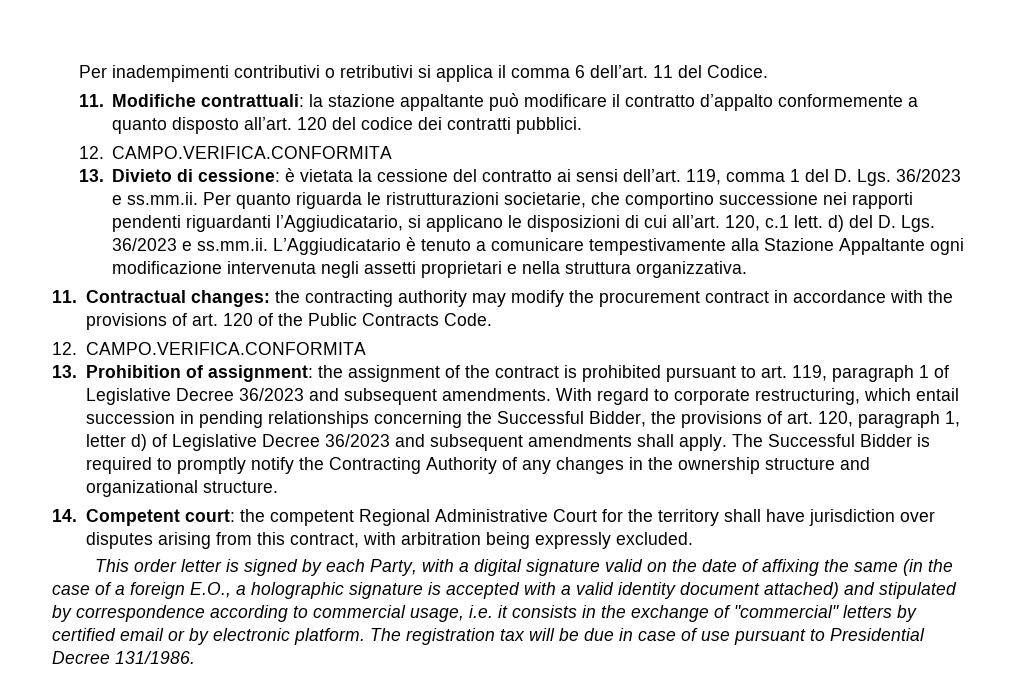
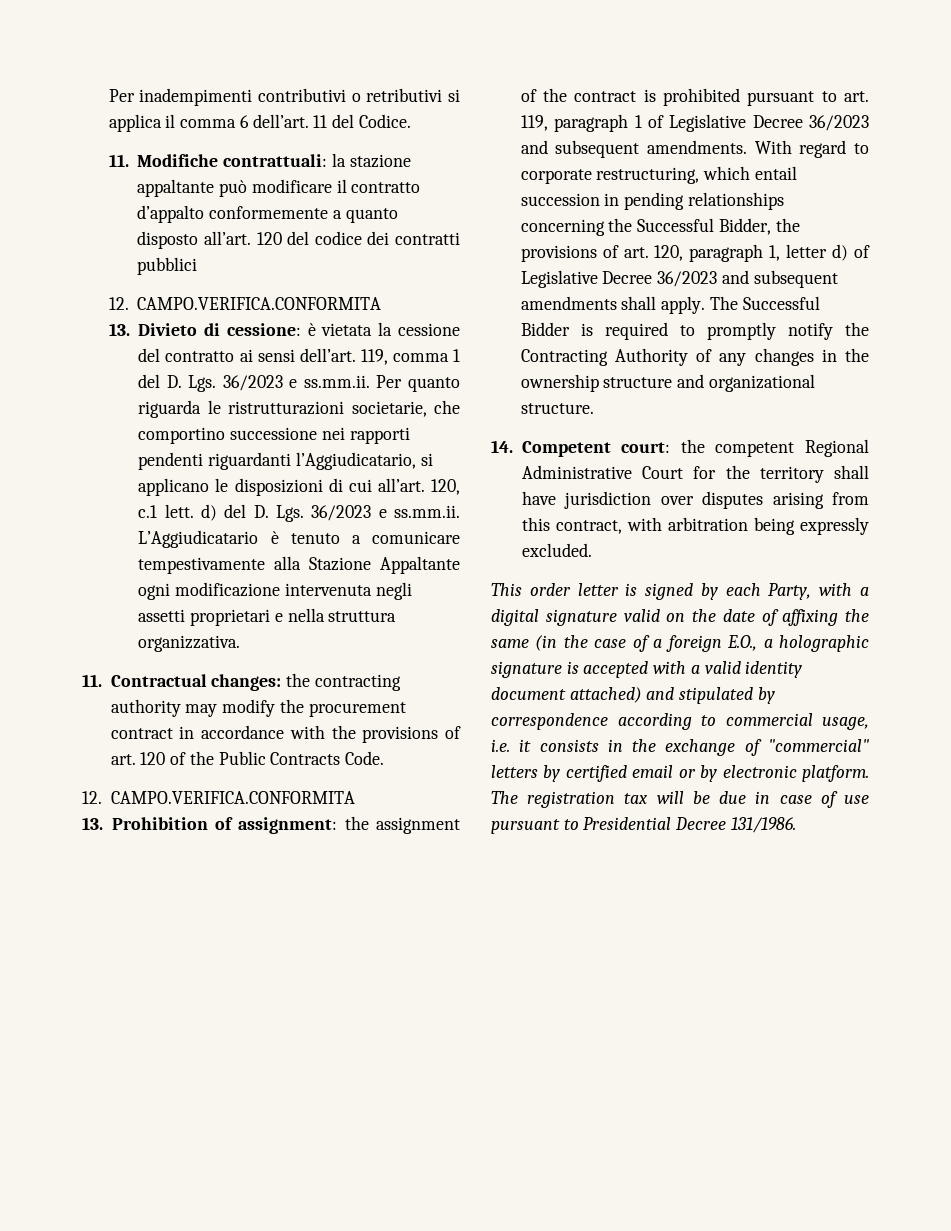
[516,117,583,134] pubblici. -> [137,257,198,275] pubblici

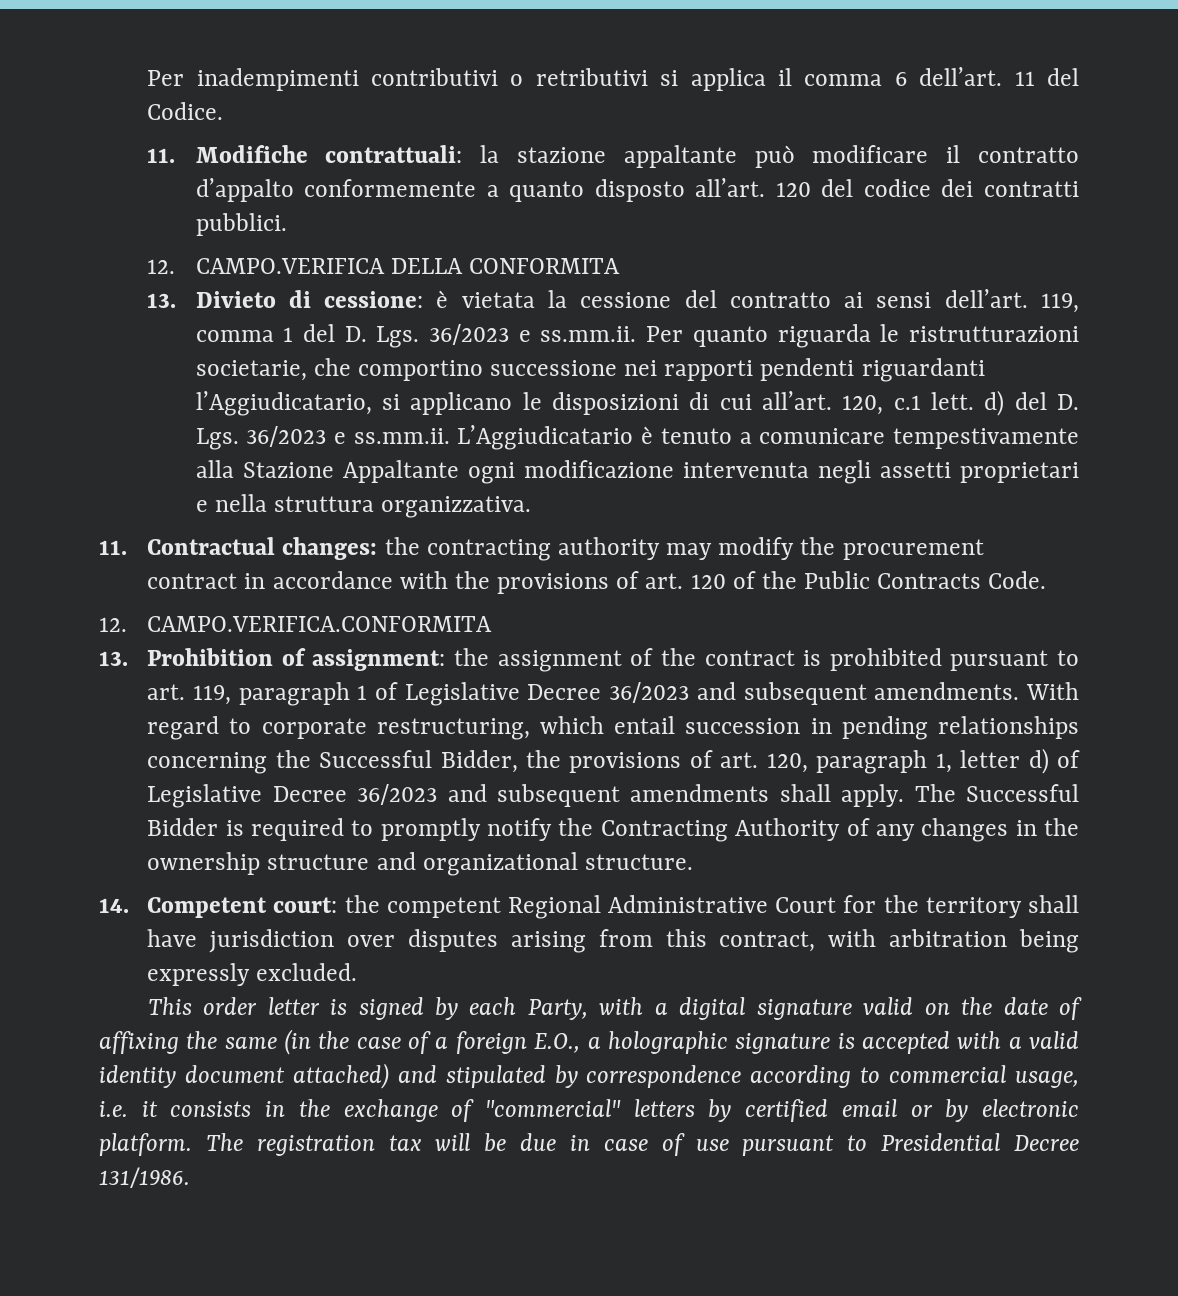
[137,257,198,275] [108,297,382,310] pubblici // 12. CAMPO.VERIFICA.CONFORMITA -> [195,213,287,236] [147,258,620,274] pubblici. // 12. CAMPO.VERIFICA DELLA CONFORMITA

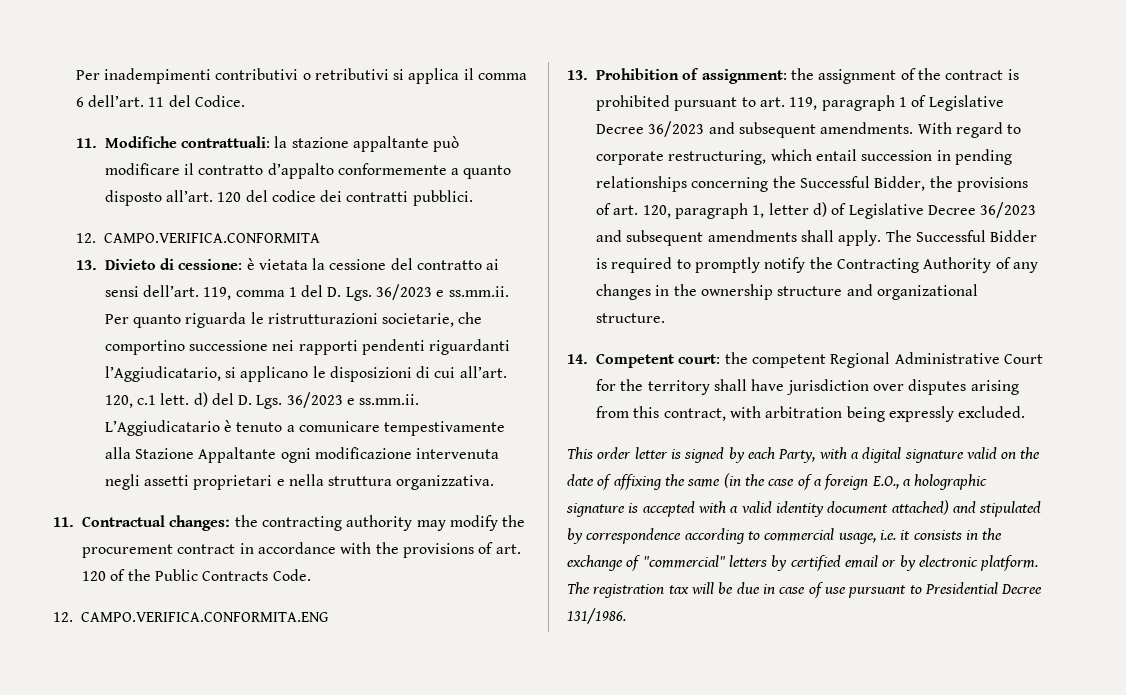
[195,258,620,274] CAMPO.VERIFICA DELLA CONFORMITA -> [103,233,320,243] CAMPO.VERIFICA.CONFORMITA
[147,616,493,632] CAMPO.VERIFICA.CONFORMITA -> [81,612,329,622] CAMPO.VERIFICA.CONFORMITA.ENG

